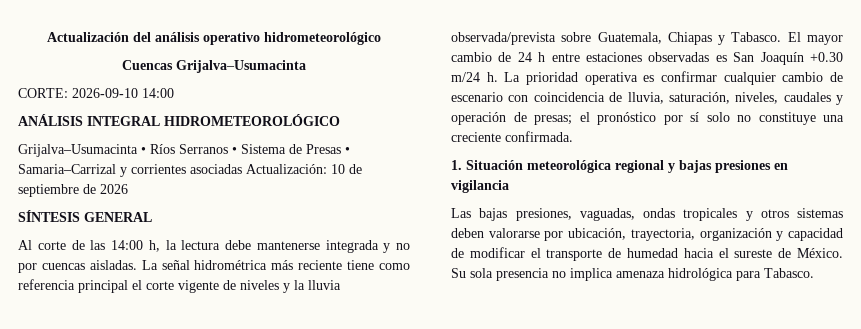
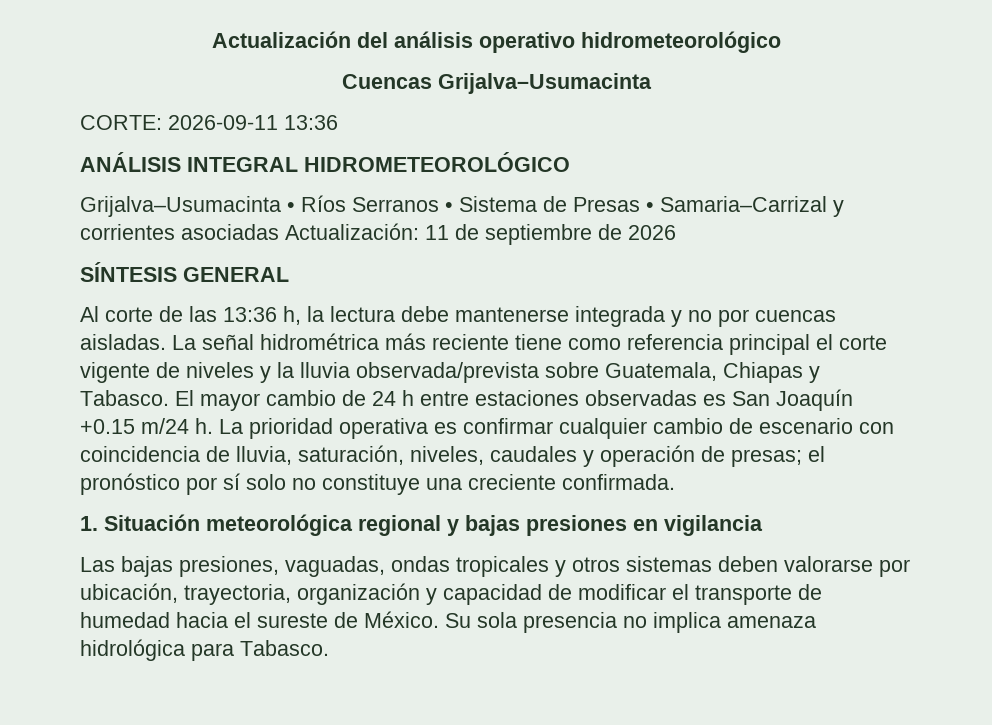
[72,88,174,98] 2026-09-10 14:00 -> [168,115,338,130] 2026-09-11 13:36
[331,164,345,174] 10 -> [425,225,449,240] 11
[111,240,143,250] 14:00 -> [223,307,277,322] 13:36
[810,52,843,62] +0.30 -> [80,419,135,434] +0.15

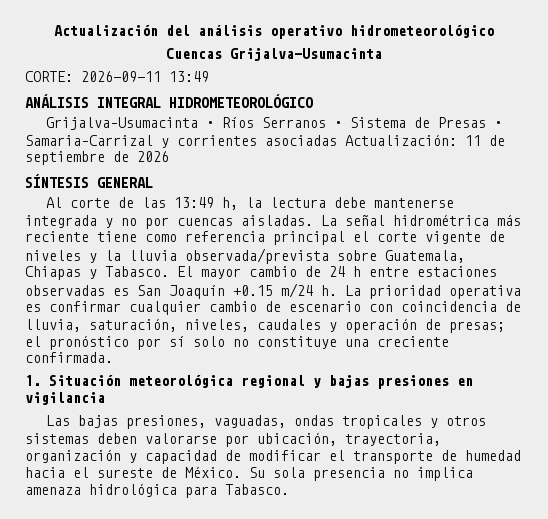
[284,115,338,130] 13:36 -> [169,71,209,82] 13:49
[223,307,277,322] 13:36 -> [173,197,214,208] 13:49

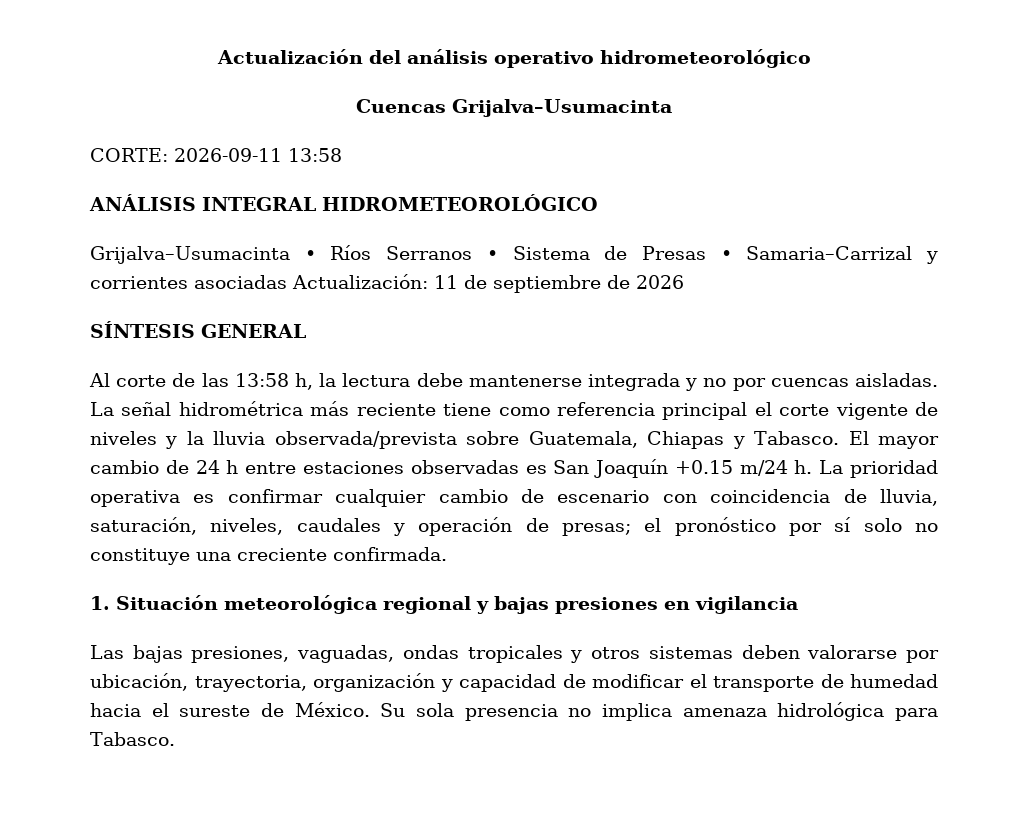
[169,71,209,82] 13:49 -> [288,148,342,162] 13:58
[173,197,214,208] 13:49 -> [234,373,289,387] 13:58

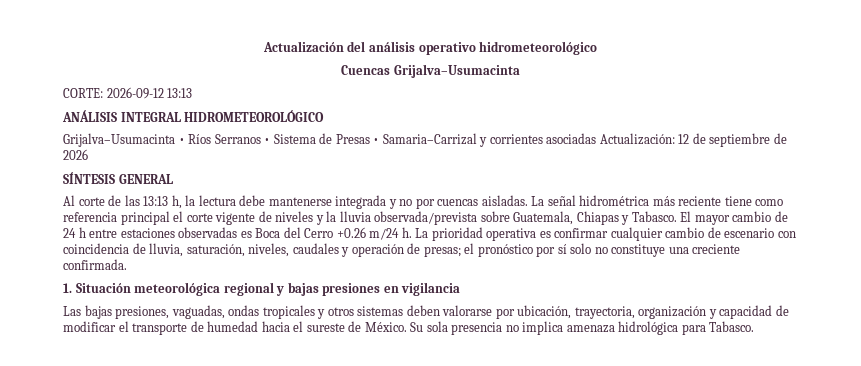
[174,148,342,162] 2026-09-11 13:58 -> [106,87,193,99] 2026-09-12 13:13
[434,275,458,289] 11 -> [678,134,690,144] 12
[234,373,289,387] 13:58 -> [143,196,169,206] 13:13
[553,459,733,478] San Joaquín +0.15 -> [255,227,366,238] Boca del Cerro +0.26

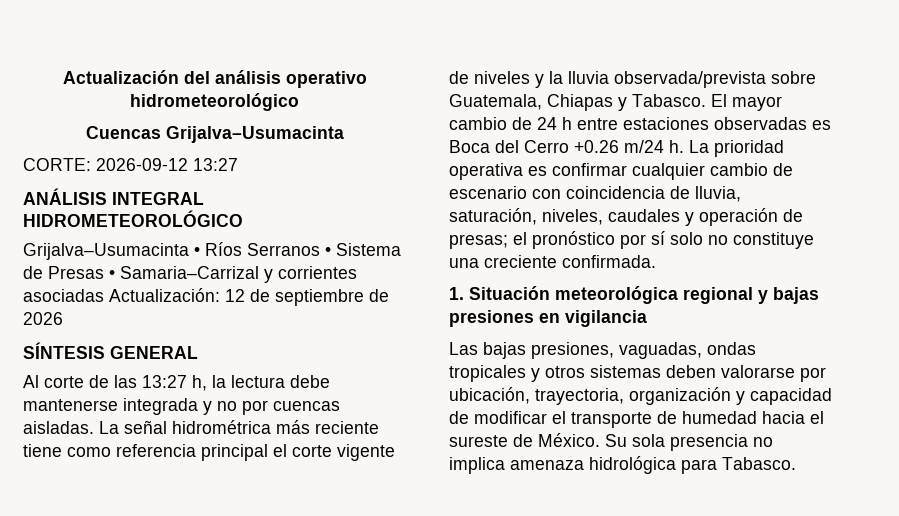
[167,88,193,98] 13:13 -> [193,158,238,171] 13:27
[143,196,169,206] 13:13 -> [142,375,187,388] 13:27

